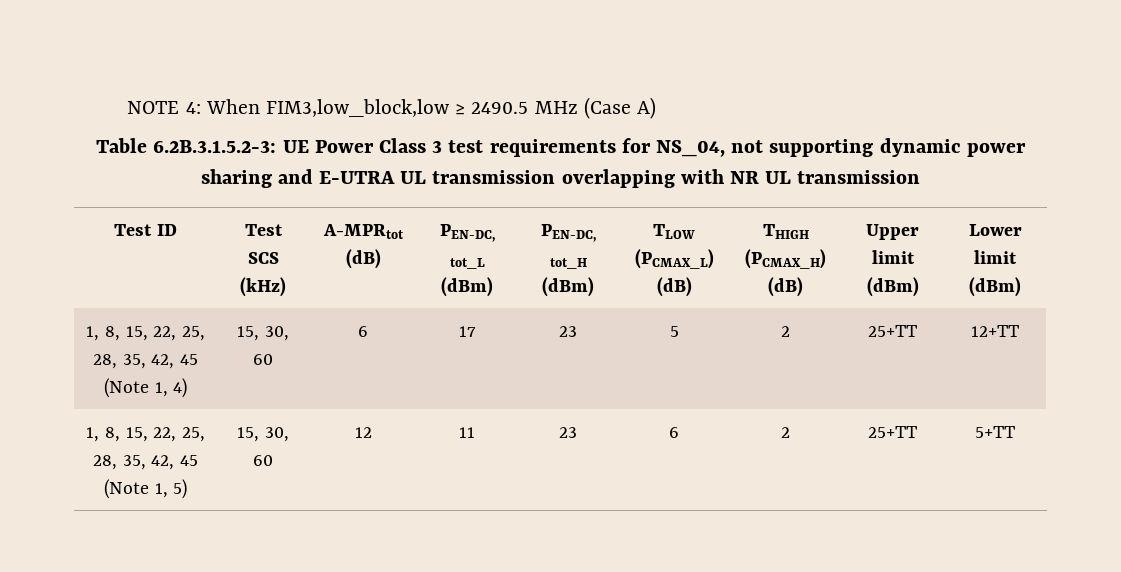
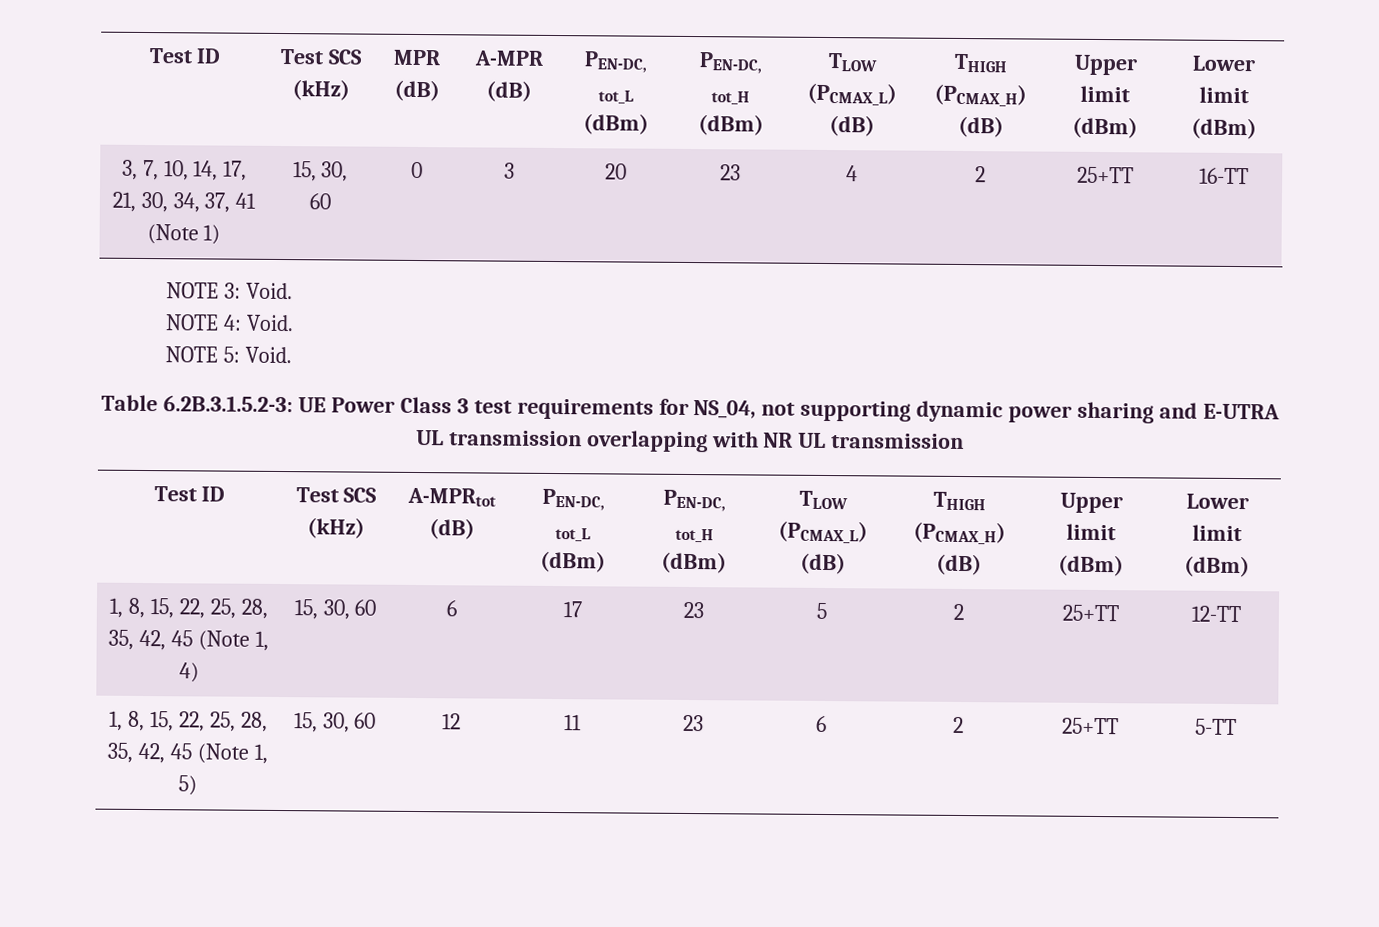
[127,97,657,119] NOTE 4: When FIM3,low_block,low ≥ 2490.5 MHz (Case A) -> [148,48,222,64] [280,48,363,65] [291,79,350,101] [393,49,441,66] [393,79,440,102] [474,50,544,66] [486,80,532,102] [584,51,648,73] [597,90,634,104] [582,113,649,135] [699,52,763,74] [711,91,750,105] [697,114,764,136] [827,53,878,72] [806,82,897,106] [828,115,875,137] [954,53,1008,73] [934,83,1027,107] [957,115,1004,138] [1073,54,1138,76] [1080,85,1130,103] [1072,116,1138,139] [1192,55,1256,72] [1198,86,1249,104] [1190,117,1257,140] [121,159,248,181] [111,191,257,213] [146,224,221,245] [292,161,349,182] [308,193,331,210] [410,161,423,179] [503,162,515,179] [604,163,627,180] [720,164,741,181] [845,165,858,182] [975,166,986,183] [1076,166,1134,184] [1198,167,1249,185] [165,282,293,300] [164,314,294,332] [164,346,292,364] Test ID | Test SCS (kHz) | MPR (dB) | A-MPR (dB) | PEN-DC, tot_L (dBm) | PEN-DC, tot_H (dBm) | TLOW (PCMAX_L) (dB) | THIGH (PCMAX_H) (dB) | Upper limit (dBm) | Lower limit (dBm) // 3, 7, 10, 14, 17, 21, 30, 34, 37, 41 (Note 1) | 15, 30, 60 | 0 | 3 | 20 | 23 | 4 | 2 | 25+TT | 16-TT // NOTE 3: Void. // NOTE 4: Void. // NOTE 5: Void.
[971,325,1019,337] 12+TT -> [1191,605,1241,623] 12-TT
[975,426,1015,438] 5+TT -> [1195,718,1237,736] 5-TT

